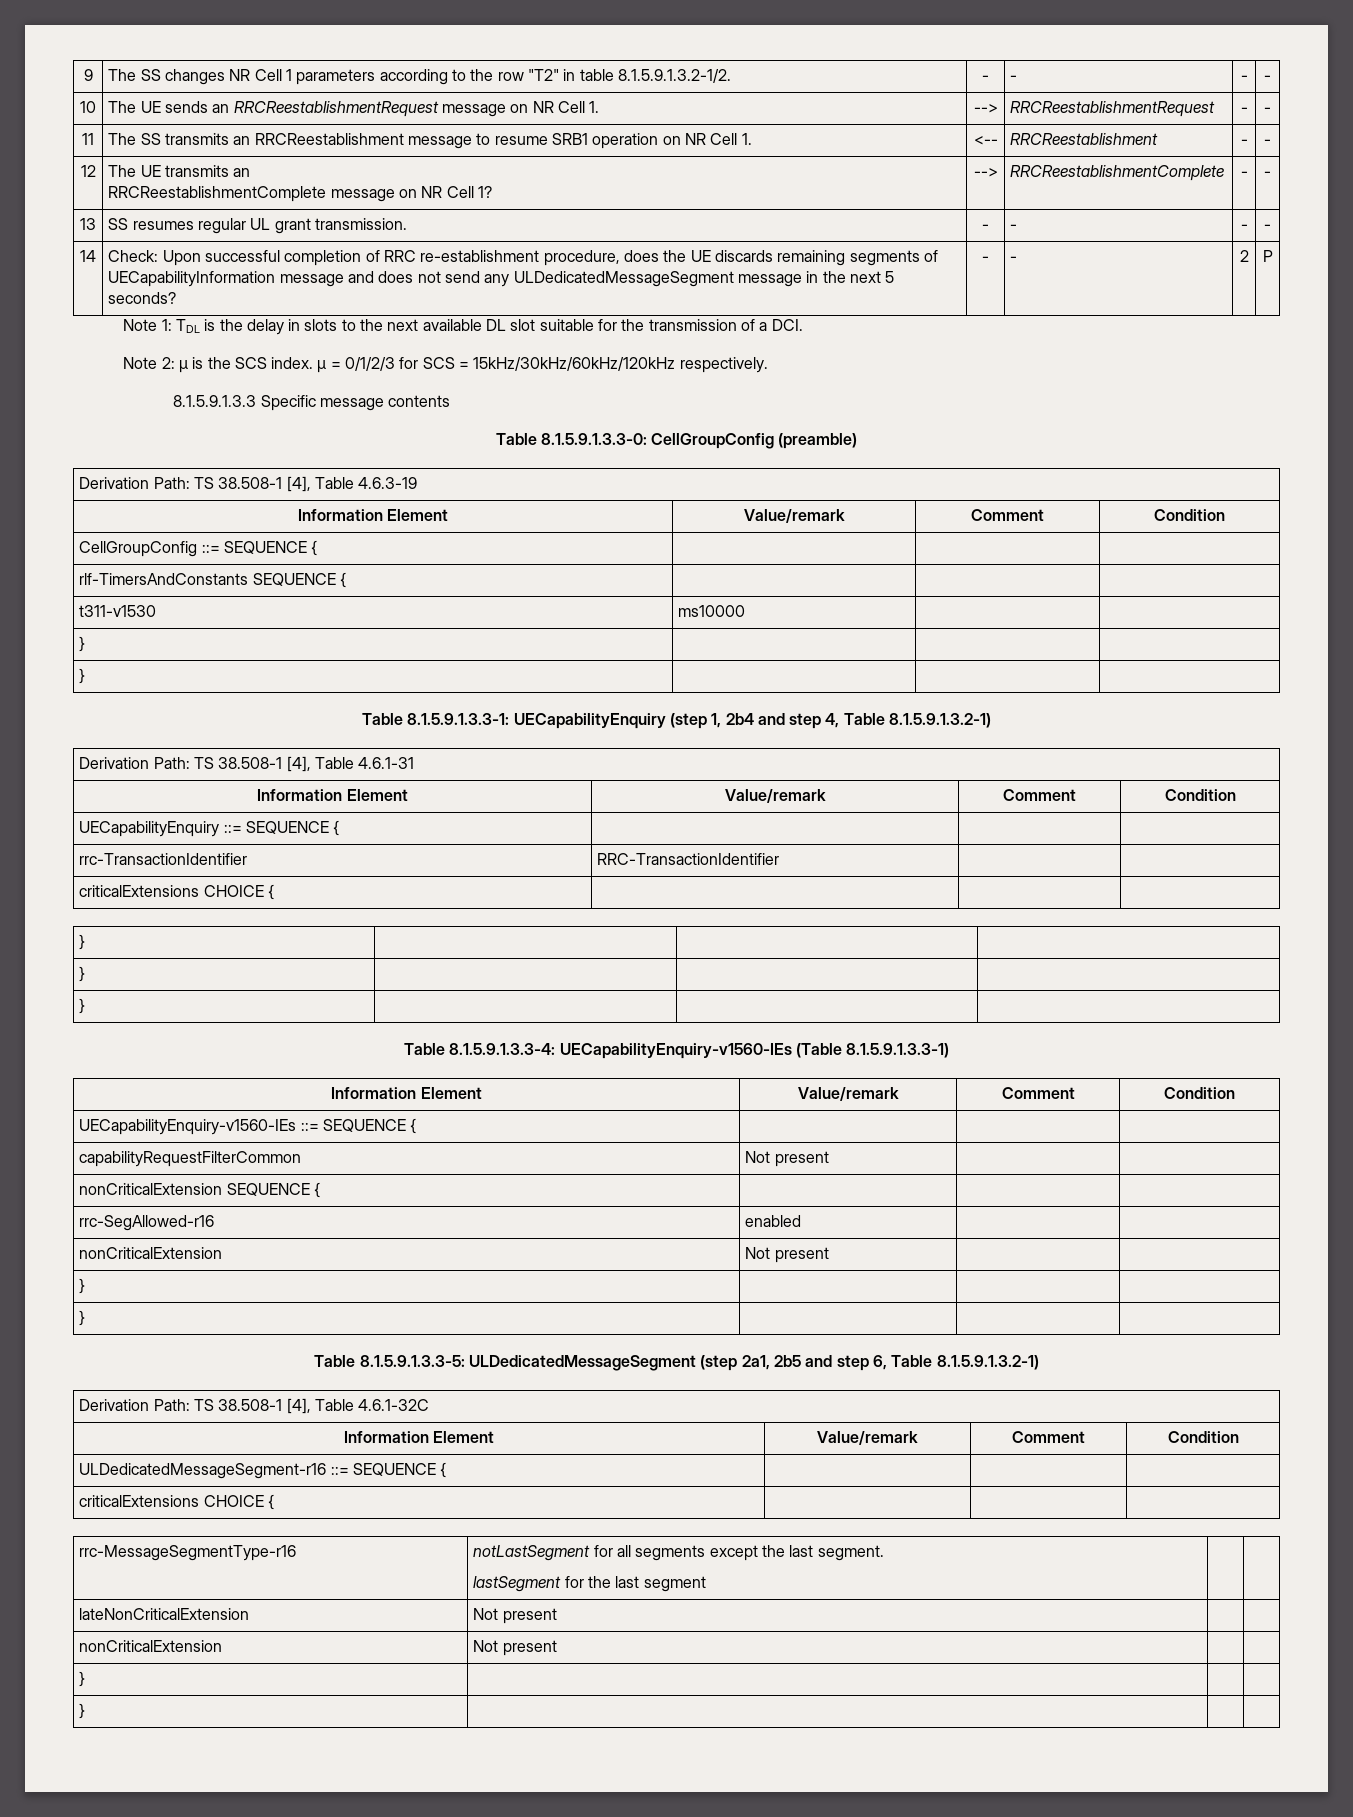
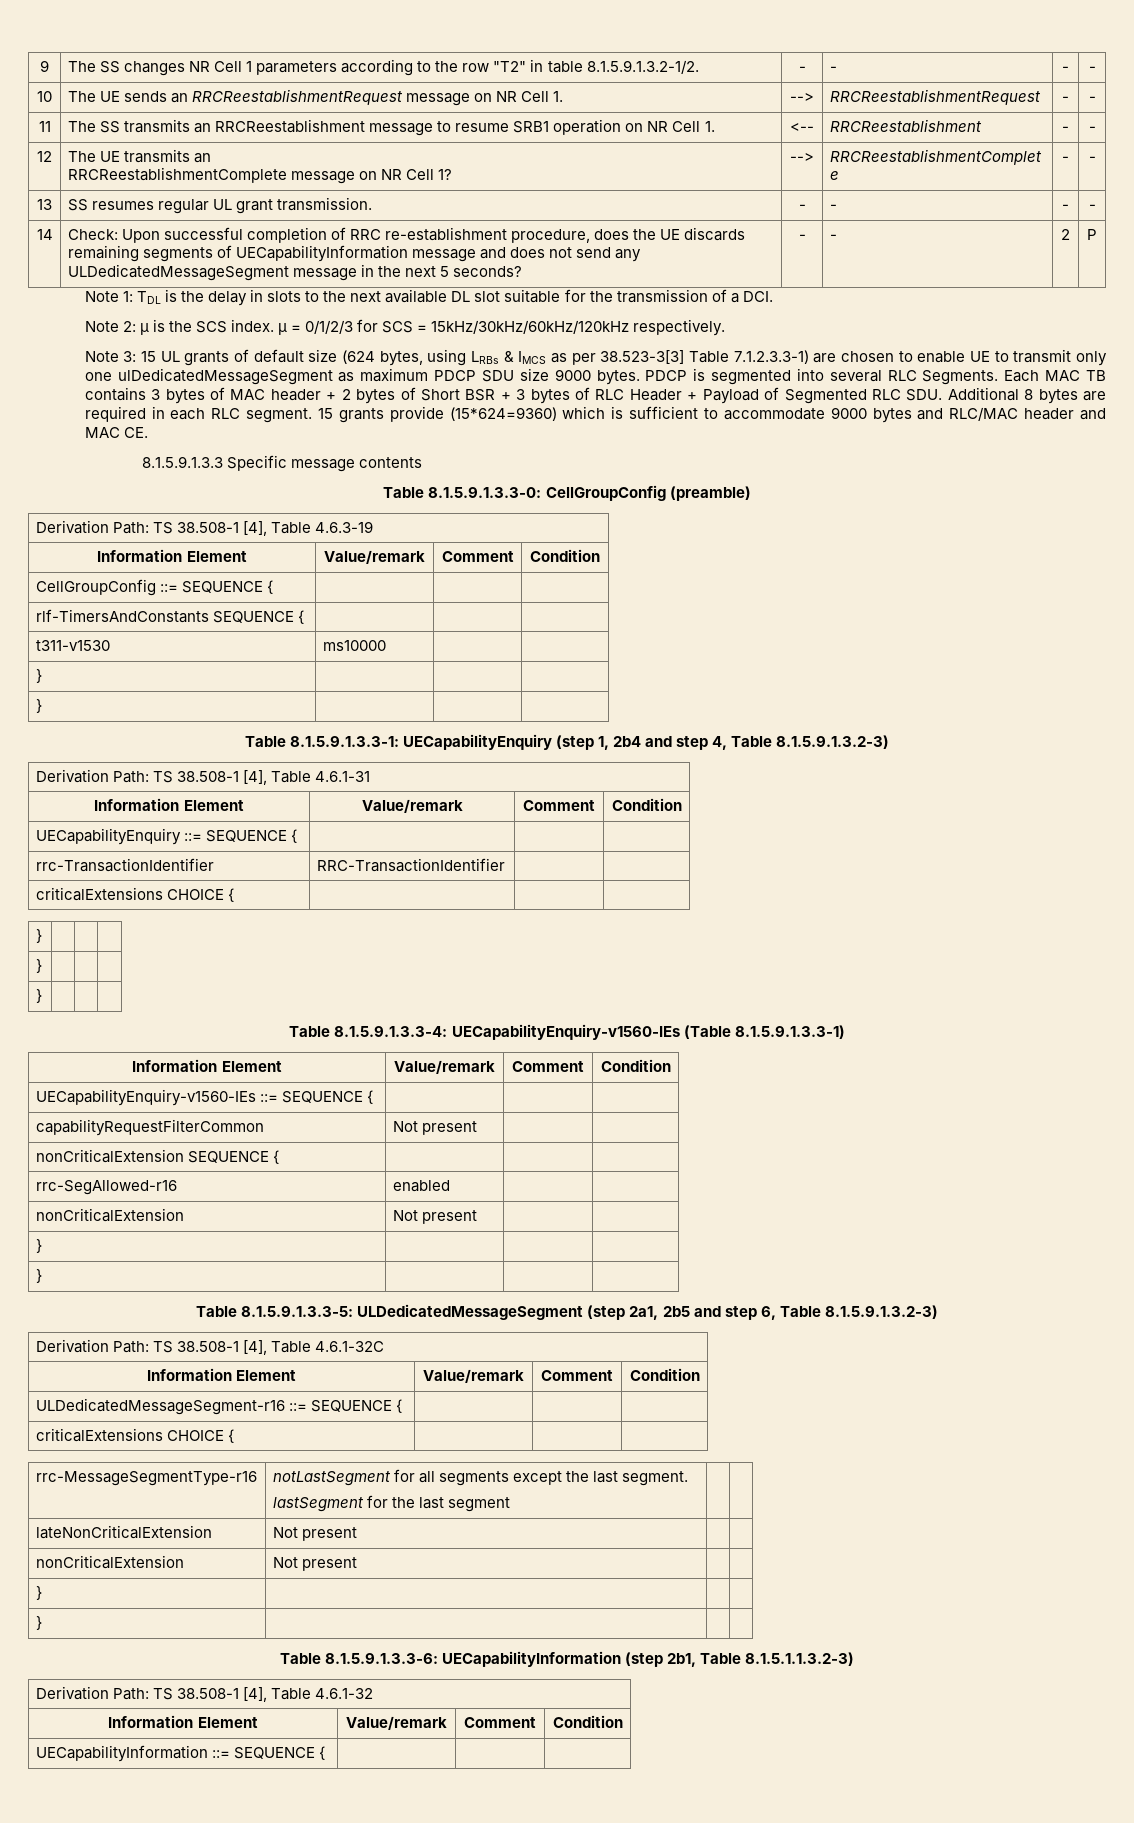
(768, 365) none -> [84,349,1107,366] [84,368,1107,385] [84,387,1107,404] [84,406,1106,423] [84,427,148,438] // Note 3: 15 UL grants of default size (624 bytes, using LRBs & IMCS as per 38.523-3[3] Table 7.1.2.3.3-1) are chosen to enable UE to transmit only one ulDedicatedMessageSegment as maximum PDCP SDU size 9000 bytes. PDCP is segmented into several RLC Segments. Each MAC TB contains 3 bytes of MAC header + 2 bytes of Short BSR + 3 bytes of RLC Header + Payload of Segmented RLC SDU. Additional 8 bytes are required in each RLC segment. 15 grants provide (15*624=9360) which is sufficient to accommodate 9000 bytes and RLC/MAC header and MAC CE.
[889,713,992,728] 8.1.5.9.1.3.2-1) -> [776,735,890,749] 8.1.5.9.1.3.2-3)
[936,1355,1039,1370] 8.1.5.9.1.3.2-1) -> [824,1305,938,1319] 8.1.5.9.1.3.2-3)
(86, 1711) none -> [279,1651,855,1667] [35,1686,374,1702] [108,1715,258,1728] [346,1716,447,1730] [464,1717,536,1728] [552,1715,623,1728] [35,1745,326,1762] // Table 8.1.5.9.1.3.3-6: UECapabilityInformation (step 2b1, Table 8.1.5.1.1.3.2-3) // Derivation Path: TS 38.508-1 [4], Table 4.6.1-32 // Information Element | Value/remark | Comment | Condition // UECapabilityInformation ::= SEQUENCE { | | |

